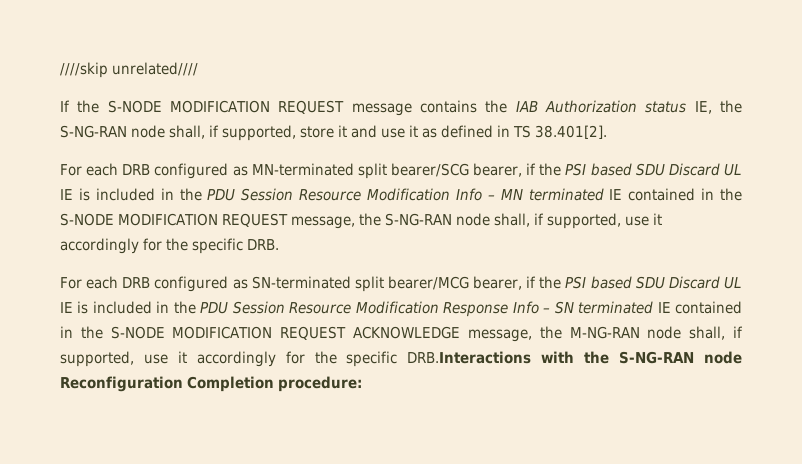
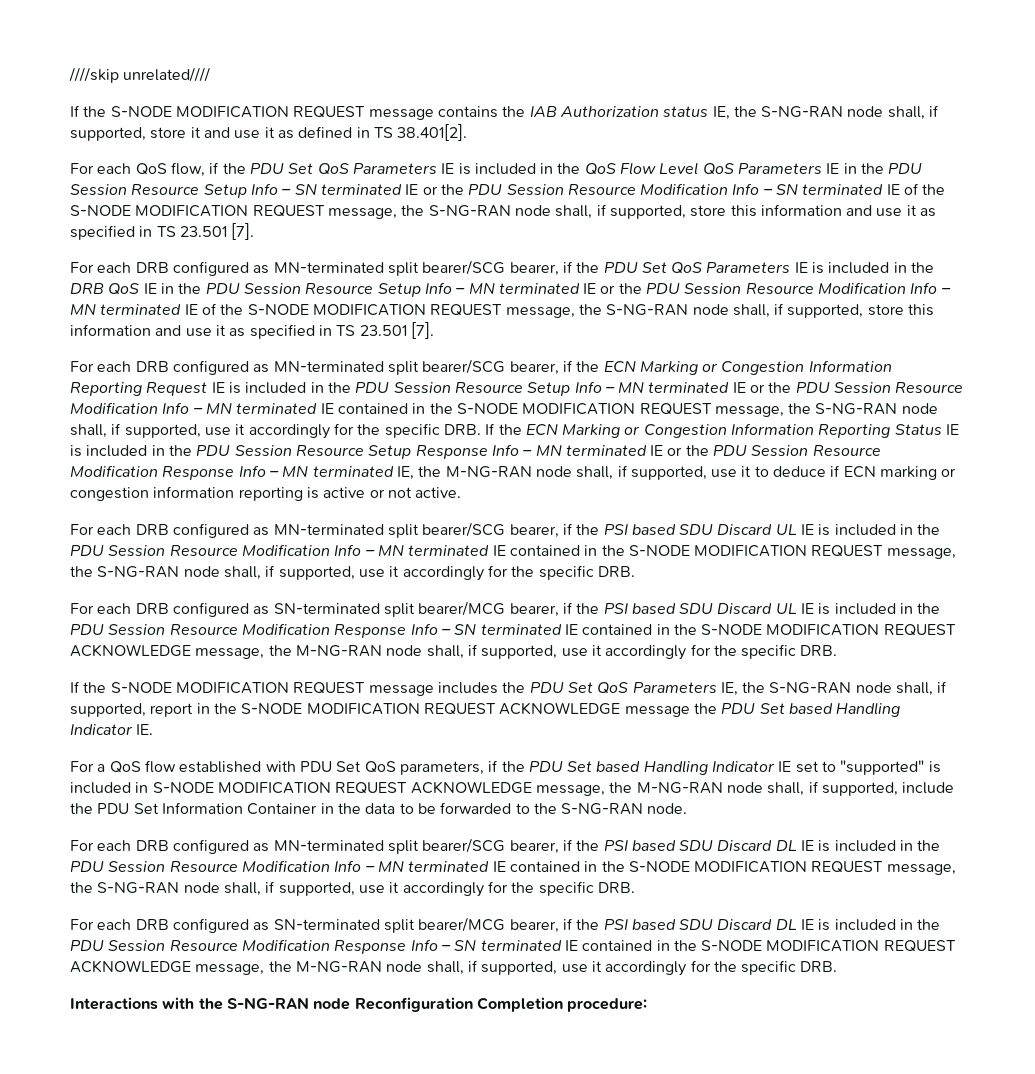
(607, 132) none -> [70,162,923,177] [70,183,946,198] [70,204,937,219] [70,223,255,240] [70,260,935,276] [70,282,951,297] [70,303,935,318] [70,322,434,339] [70,359,892,375] [70,381,964,396] [70,402,938,417] [70,423,960,439] [70,444,881,459] [70,465,957,480] [70,486,462,501] // For each QoS flow, if the PDU Set QoS Parameters IE is included in the QoS Flow Level QoS Parameters IE in the PDU Session Resource Setup Info – SN terminated IE or the PDU Session Resource Modification Info – SN terminated IE of the S-NODE MODIFICATION REQUEST message, the S-NG-RAN node shall, if supported, store this information and use it as specified in TS 23.501 [7]. // For each DRB configured as MN-terminated split bearer/SCG bearer, if the PDU Set QoS Parameters IE is included in the DRB QoS IE in the PDU Session Resource Setup Info – MN terminated IE or the PDU Session Resource Modification Info – MN terminated IE of the S-NODE MODIFICATION REQUEST message, the S-NG-RAN node shall, if supported, store this information and use it as specified in TS 23.501 [7]. // For each DRB configured as MN-terminated split bearer/SCG bearer, if the ECN Marking or Congestion Information Reporting Request IE is included in the PDU Session Resource Setup Info – MN terminated IE or the PDU Session Resource Modification Info – MN terminated IE contained in the S-NODE MODIFICATION REQUEST message, the S-NG-RAN node shall, if supported, use it accordingly for the specific DRB. If the ECN Marking or Congestion Information Reporting Status IE is included in the PDU Session Resource Setup Response Info – MN terminated IE or the PDU Session Resource Modification Response Info – MN terminated IE, the M-NG-RAN node shall, if supported, use it to deduce if ECN marking or congestion information reporting is active or not active.
[407,351,532,364] DRB.Interactions -> [800,645,838,656] [70,681,948,696] [70,702,901,717] [70,724,154,735] [70,760,941,775] [70,781,955,796] [70,802,688,815] [70,838,941,854] [70,860,956,875] [70,881,635,897] [70,917,941,933] [70,939,956,954] [70,960,838,976] [70,997,158,1010] DRB. // If the S-NODE MODIFICATION REQUEST message includes the PDU Set QoS Parameters IE, the S-NG-RAN node shall, if supported, report in the S-NODE MODIFICATION REQUEST ACKNOWLEDGE message the PDU Set based Handling Indicator IE. // For a QoS flow established with PDU Set QoS parameters, if the PDU Set based Handling Indicator IE set to "supported" is included in S-NODE MODIFICATION REQUEST ACKNOWLEDGE message, the M-NG-RAN node shall, if supported, include the PDU Set Information Container in the data to be forwarded to the S-NG-RAN node. // For each DRB configured as MN-terminated split bearer/SCG bearer, if the PSI based SDU Discard DL IE is included in the PDU Session Resource Modification Info – MN terminated IE contained in the S-NODE MODIFICATION REQUEST message, the S-NG-RAN node shall, if supported, use it accordingly for the specific DRB. // For each DRB configured as SN-terminated split bearer/MCG bearer, if the PSI based SDU Discard DL IE is included in the PDU Session Resource Modification Response Info – SN terminated IE contained in the S-NODE MODIFICATION REQUEST ACKNOWLEDGE message, the M-NG-RAN node shall, if supported, use it accordingly for the specific DRB. // Interactions

